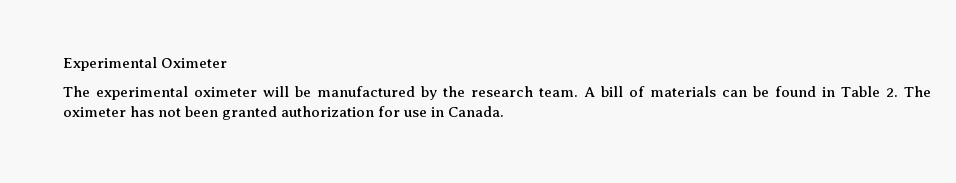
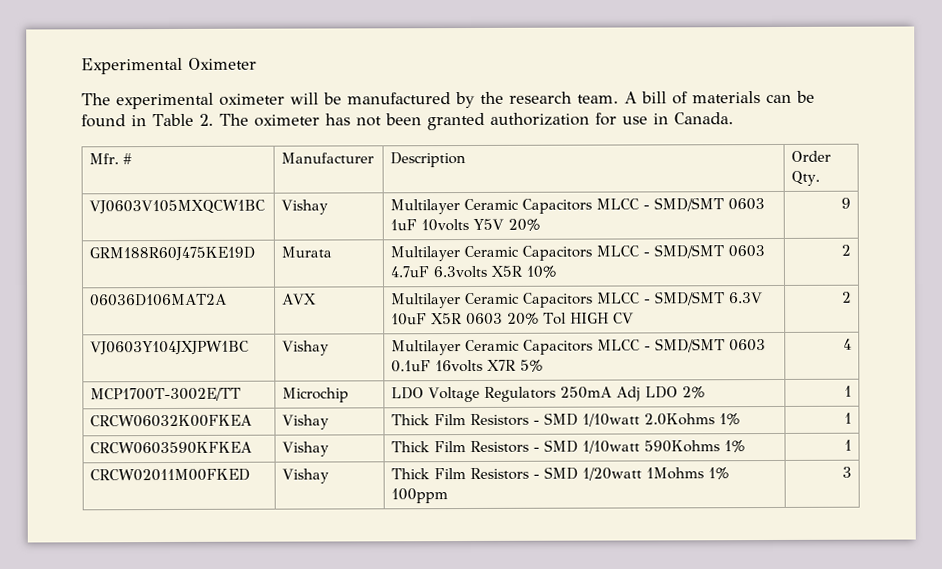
(505, 111) none -> [89,153,133,165] [281,152,375,164] [390,152,467,168] [791,150,832,162] [791,170,821,186] [89,199,266,215] [281,199,329,215] [390,197,766,215] [390,218,541,232] [840,197,851,209] [89,246,256,262] [281,246,333,258] [390,244,766,262] [390,265,557,279] [840,244,851,256] [90,293,228,307] [282,293,318,305] [391,291,764,309] [391,312,635,326] [841,291,852,303] [90,340,250,356] [282,340,330,356] [391,338,767,356] [391,359,544,373] [842,338,852,350] [90,387,242,402] [282,387,350,403] [391,386,706,403] [843,385,852,397] [90,414,253,428] [282,414,330,430] [391,412,741,427] [843,412,852,424] [90,441,253,455] [282,441,330,457] [391,439,746,454] [843,439,852,451] [90,468,251,482] [282,468,330,484] [391,466,730,481] [391,488,449,504] [841,466,852,478] // Mfr. # | Manufacturer | Description | Order Qty. // VJ0603V105MXQCW1BC | Vishay | Multilayer Ceramic Capacitors MLCC - SMD/SMT 0603 1uF 10volts Y5V 20% | 9 // GRM188R60J475KE19D | Murata | Multilayer Ceramic Capacitors MLCC - SMD/SMT 0603 4.7uF 6.3volts X5R 10% | 2 // 06036D106MAT2A | AVX | Multilayer Ceramic Capacitors MLCC - SMD/SMT 6.3V 10uF X5R 0603 20% Tol HIGH CV | 2 // VJ0603Y104JXJPW1BC | Vishay | Multilayer Ceramic Capacitors MLCC - SMD/SMT 0603 0.1uF 16volts X7R 5% | 4 // MCP1700T-3002E/TT | Microchip | LDO Voltage Regulators 250mA Adj LDO 2% | 1 // CRCW06032K00FKEA | Vishay | Thick Film Resistors - SMD 1/10watt 2.0Kohms 1% | 1 // CRCW0603590KFKEA | Vishay | Thick Film Resistors - SMD 1/10watt 590Kohms 1% | 1 // CRCW02011M00FKED | Vishay | Thick Film Resistors - SMD 1/20watt 1Mohms 1% 100ppm | 3

